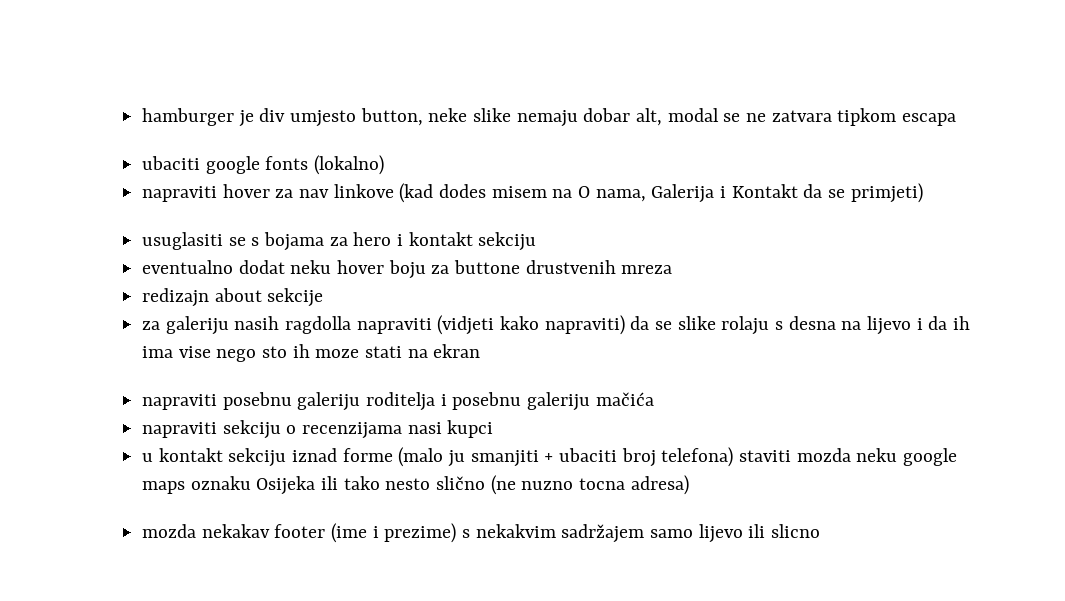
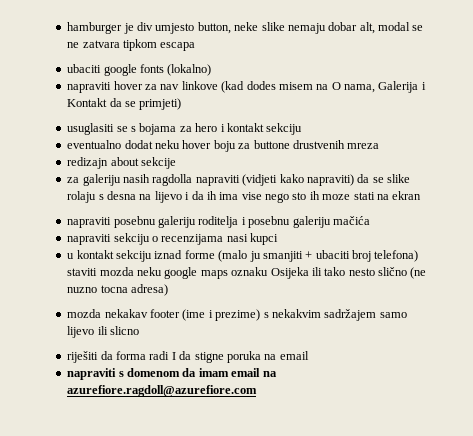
(820, 531) none -> [67,351,309,363] [67,368,277,380] [67,385,258,397] // riješiti da forma radi I da stigne poruka na email // napraviti s domenom da imam email na azurefiore.ragdoll@azurefiore.com

